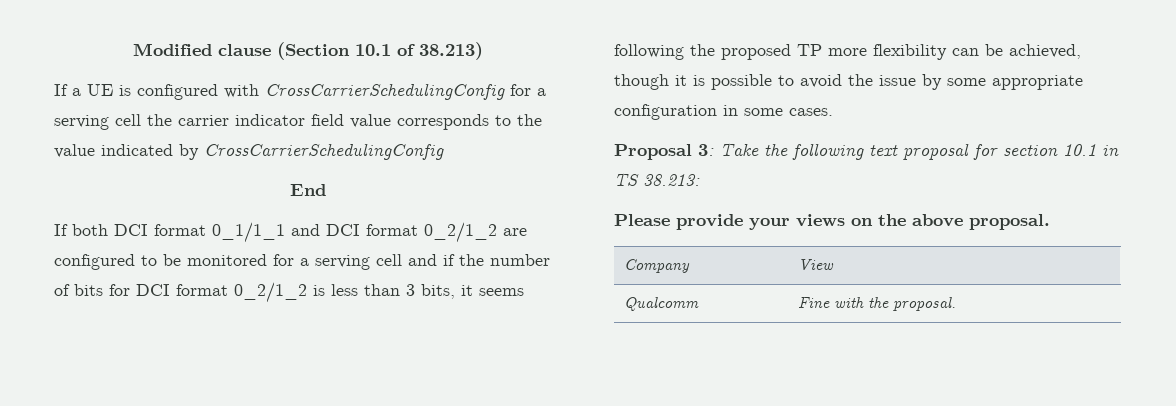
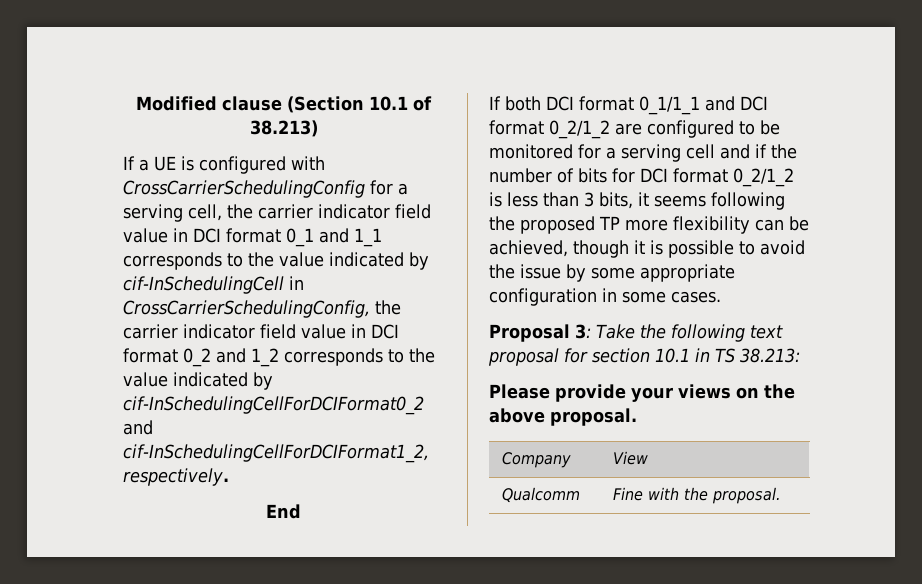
[115,114,542,130] [54,143,444,160] cell the carrier indicator field value corresponds to the value indicated by CrossCarrierSchedulingConfig -> [188,204,431,221] [123,228,382,247] [123,252,429,270] [123,276,304,294] [123,300,401,318] [123,324,399,339] [123,348,435,367] [123,372,273,390] [123,396,424,415] [123,420,153,435] [123,444,429,463] [123,468,229,486] cell, the carrier indicator field value in DCI format 0_1 and 1_1 corresponds to the value indicated by cif-InSchedulingCell in CrossCarrierSchedulingConfig, the carrier indicator field value in DCI format 0_2 and 1_2 corresponds to the value indicated by cif-InSchedulingCellForDCIFormat0_2 and cif-InSchedulingCellForDCIFormat1_2, respectively.

